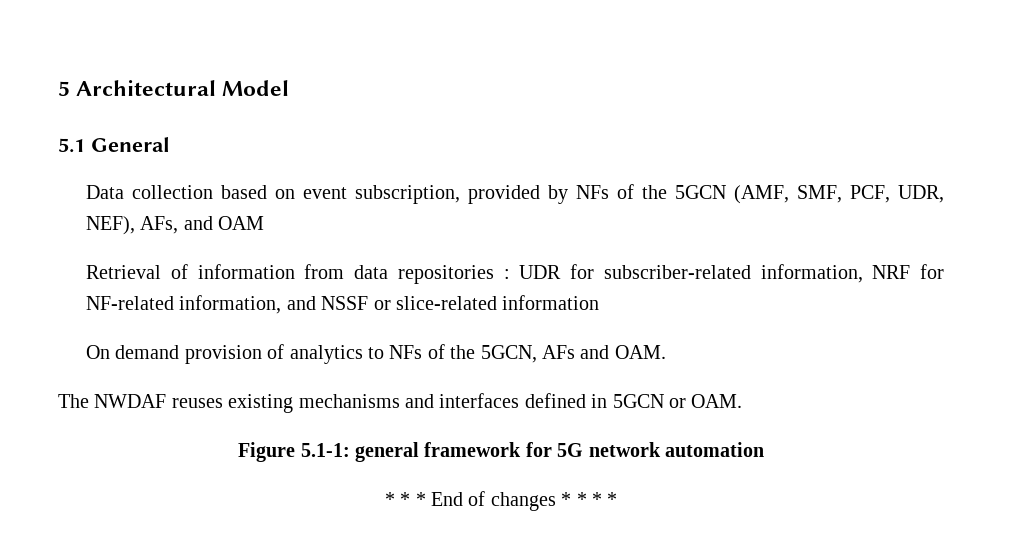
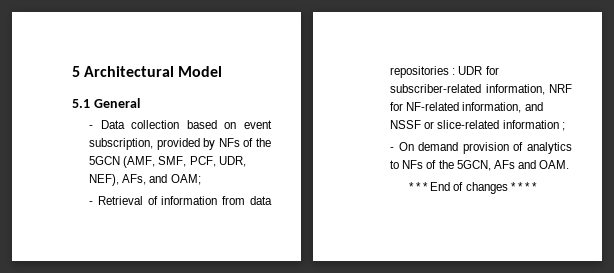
(170, 144) none -> [89,125,94,129] -
[218,216,265,230] OAM // -> [170,174,201,185] [89,201,94,205] OAM; // -
(600, 302) // -> [561,122,565,131] [390,147,395,151] ; // -
[58,393,743,413] [238,442,764,462] // The NWDAF reuses existing mechanisms and interfaces defined in 5GCN or OAM. // Figure 5.1-1: general framework for 5G network automation -> (569, 164) none

